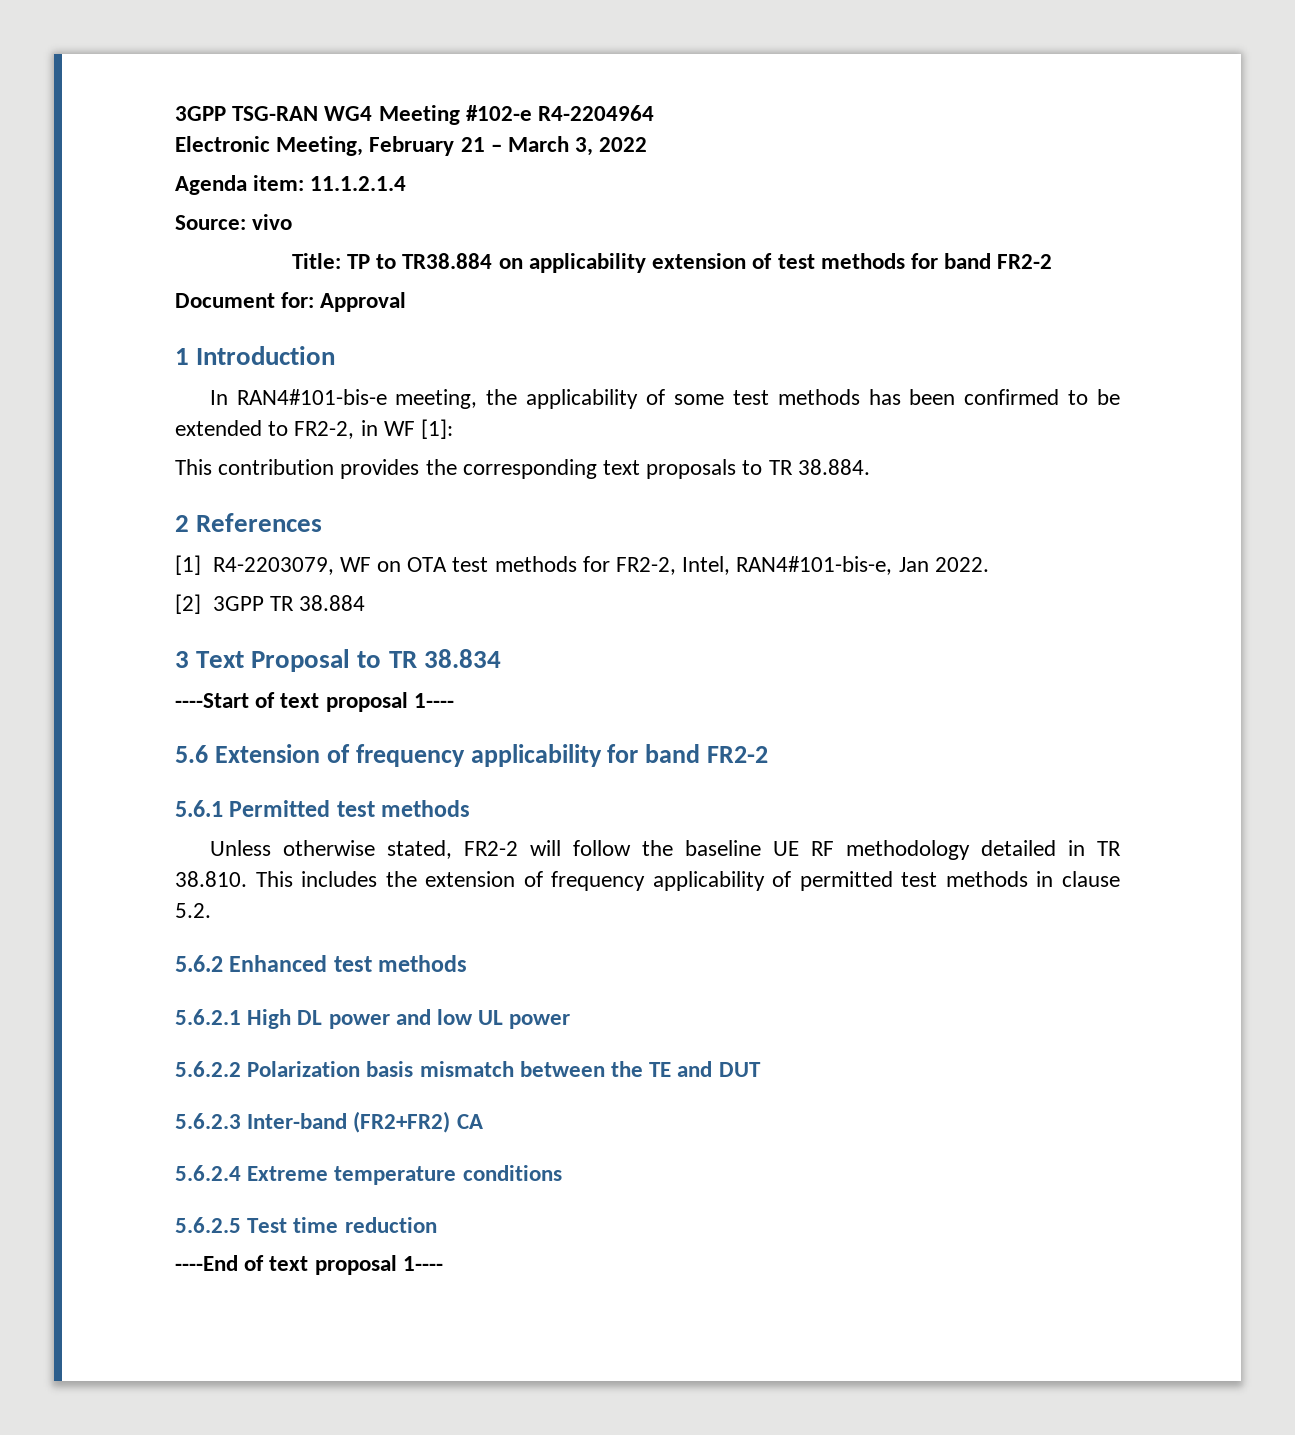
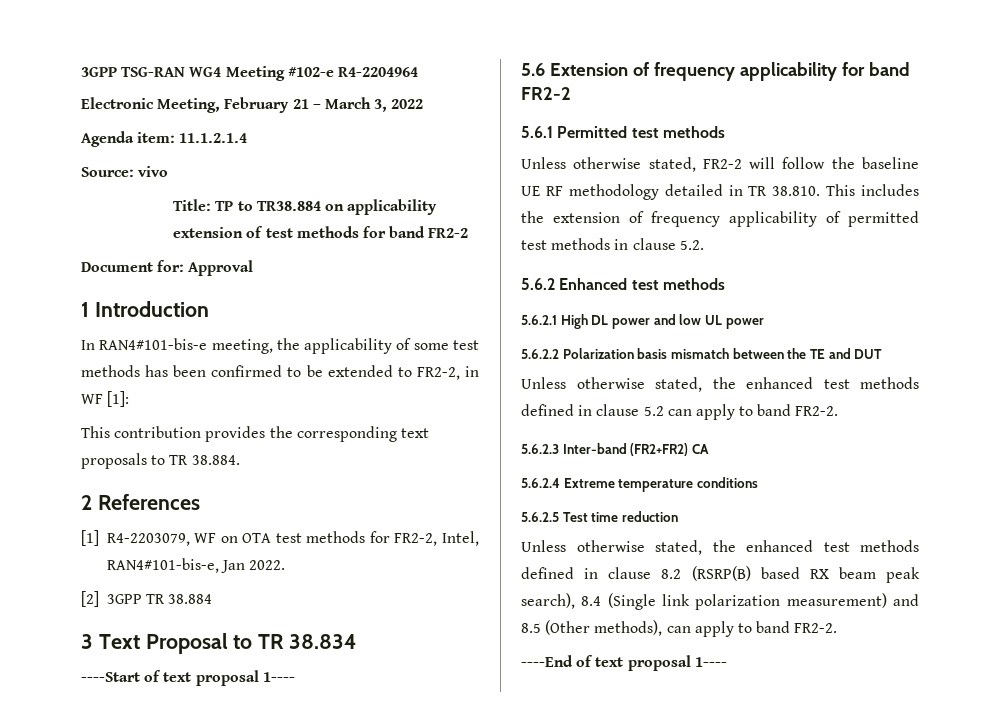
(761, 1069) none -> [521,377,919,392] [521,404,839,420] // Unless otherwise stated, the enhanced test methods defined in clause 5.2 can apply to band FR2-2.
(437, 1225) none -> [521,540,919,555] [521,566,920,583] [521,593,919,610] [521,620,838,637] // Unless otherwise stated, the enhanced test methods defined in clause 8.2 (RSRP(B) based RX beam peak search), 8.4 (Single link polarization measurement) and 8.5 (Other methods), can apply to band FR2-2.

